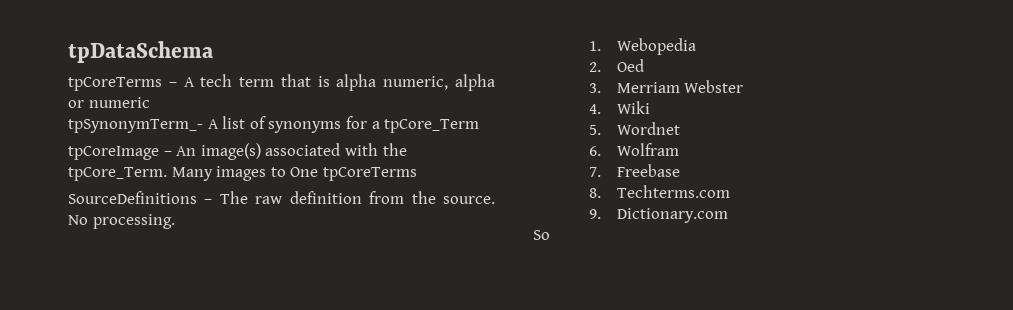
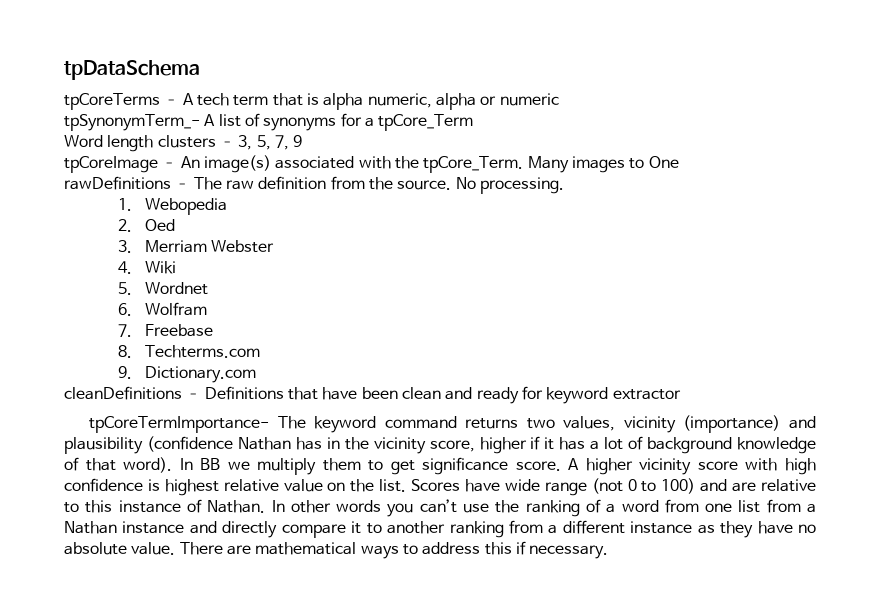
(480, 126) none -> [64,135,303,152] // Word length clusters – 3, 5, 7, 9
[322,167,417,181] [68,191,197,204] tpCoreTerms // SourceDefinitions -> [64,176,171,190] // rawDefinitions
[533,230,550,240] So -> [64,386,681,404] [89,415,816,433] [64,436,816,454] [64,457,816,475] [64,478,817,496] [64,499,816,517] [64,520,816,538] [64,541,609,559] cleanDefinitions – Definitions that have been clean and ready for keyword extractor // tpCoreTermImportance- The keyword command returns two values, vicinity (importance) and plausibility (confidence Nathan has in the vicinity score, higher if it has a lot of background knowledge of that word). In BB we multiply them to get significance score. A higher vicinity score with high confidence is highest relative value on the list. Scores have wide range (not 0 to 100) and are relative to this instance of Nathan. In other words you can’t use the ranking of a word from one list from a Nathan instance and directly compare it to another ranking from a different instance as they have no absolute value. There are mathematical ways to address this if necessary.

